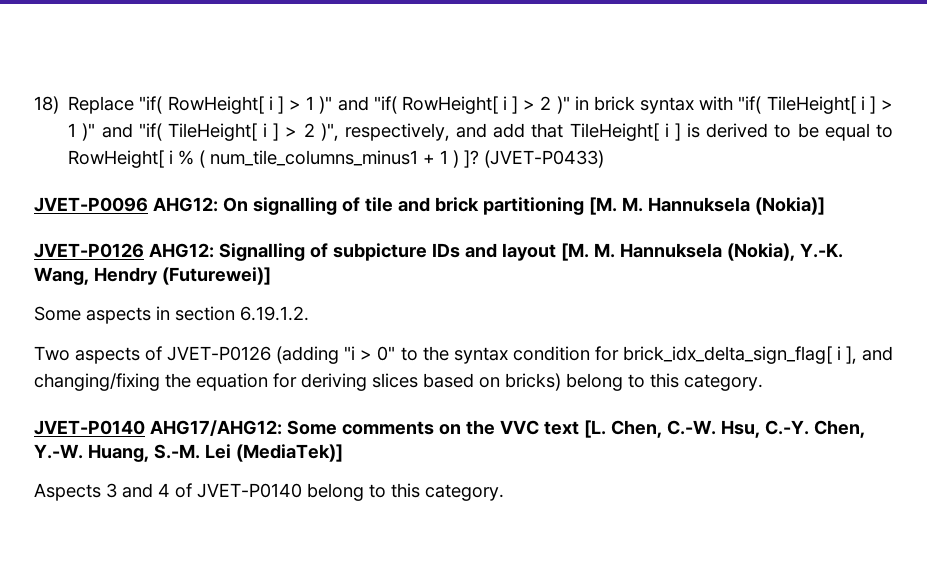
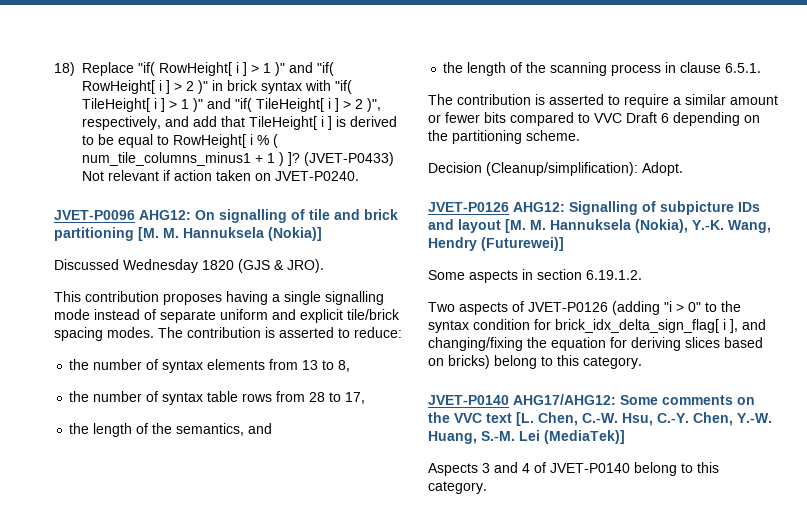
(605, 159) none -> [82,170,359,181] Not relevant if action taken on JVET-P0240.
(825, 206) none -> [54,259,324,273] [54,291,384,305] [54,309,400,323] [54,327,402,341] [69,359,351,373] [69,391,366,405] [69,423,273,437] [443,62,762,76] [428,94,778,108] [428,112,760,126] [428,130,580,144] [428,162,683,176] // Discussed Wednesday 1820 (GJS & JRO). // This contribution proposes having a single signalling mode instead of separate uniform and explicit tile/brick spacing modes. The contribution is asserted to reduce: // the number of syntax elements from 13 to 8, // the number of syntax table rows from 28 to 17, // the length of the semantics, and // the length of the scanning process in clause 6.5.1. // The contribution is asserted to require a similar amount or fewer bits compared to VVC Draft 6 depending on the partitioning scheme. // Decision (Cleanup/simplification): Adopt.

